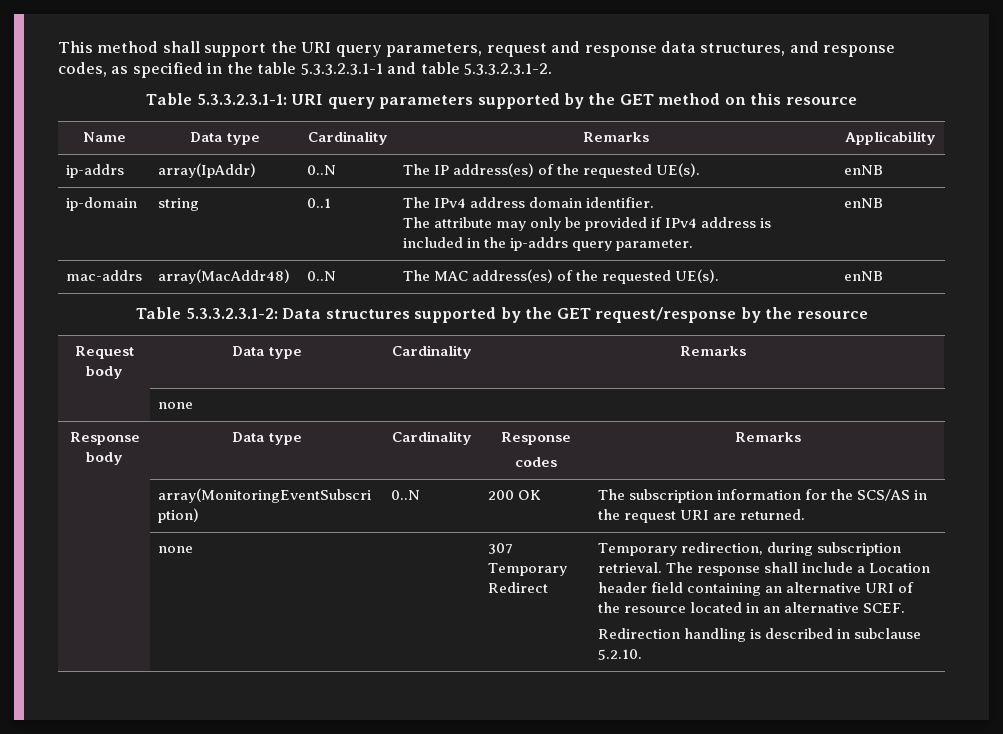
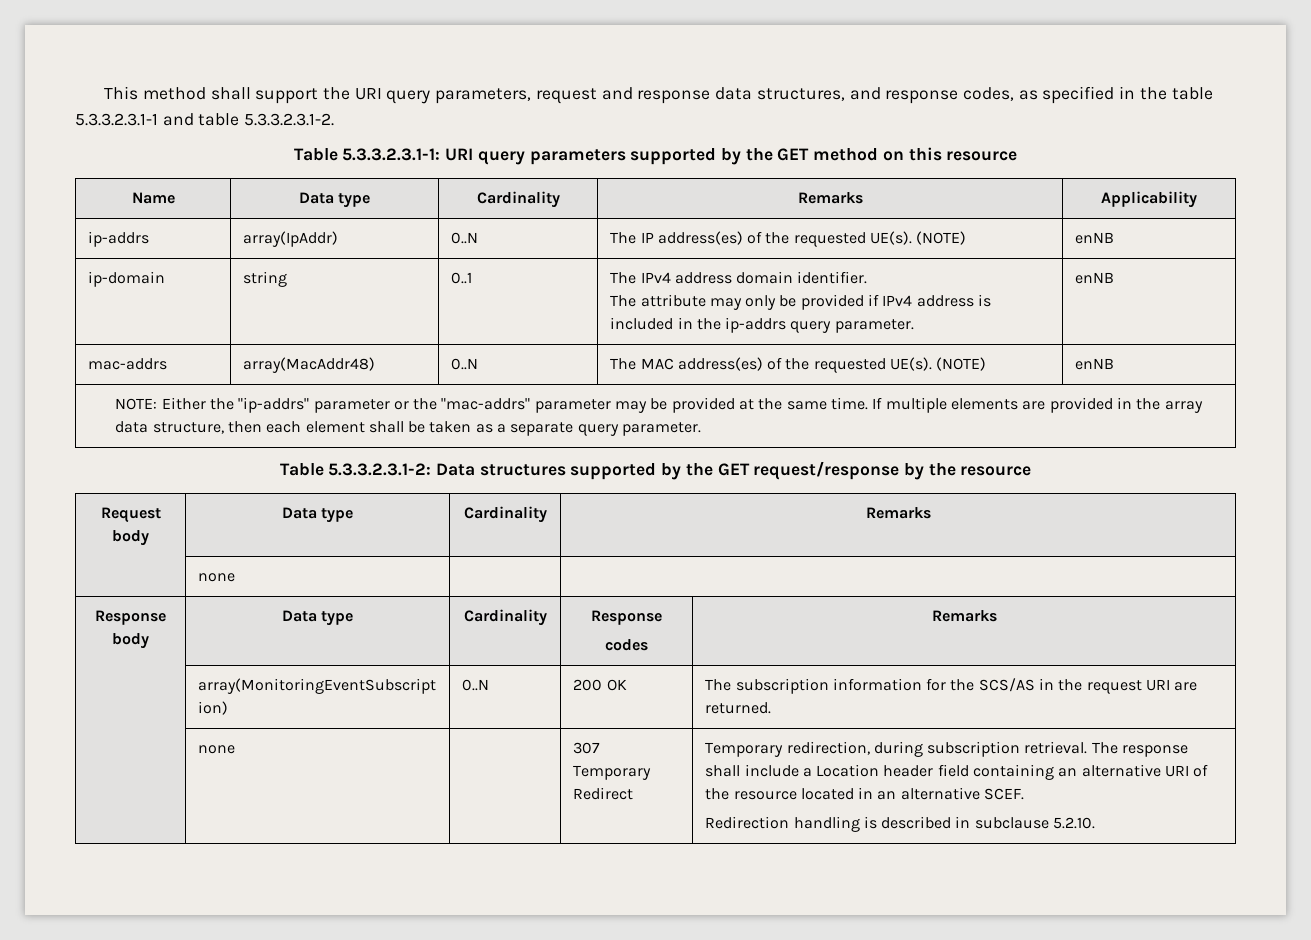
(701, 170) none -> [916,231,967,245] (NOTE)
[843,271,883,281] | enNB -> [936,357,987,371] [1075,358,1115,370] [115,397,1203,413] [115,421,702,436] (NOTE) | enNB // NOTE: Either the "ip-addrs" parameter or the "mac-addrs" parameter may be provided at the same time. If multiple elements are provided in the array data structure, then each element shall be taken as a separate query parameter.

